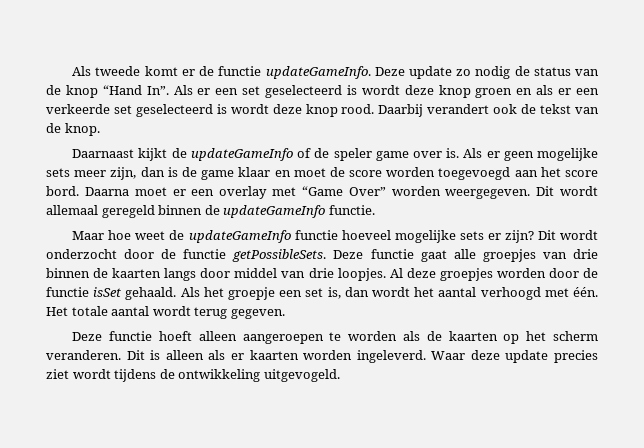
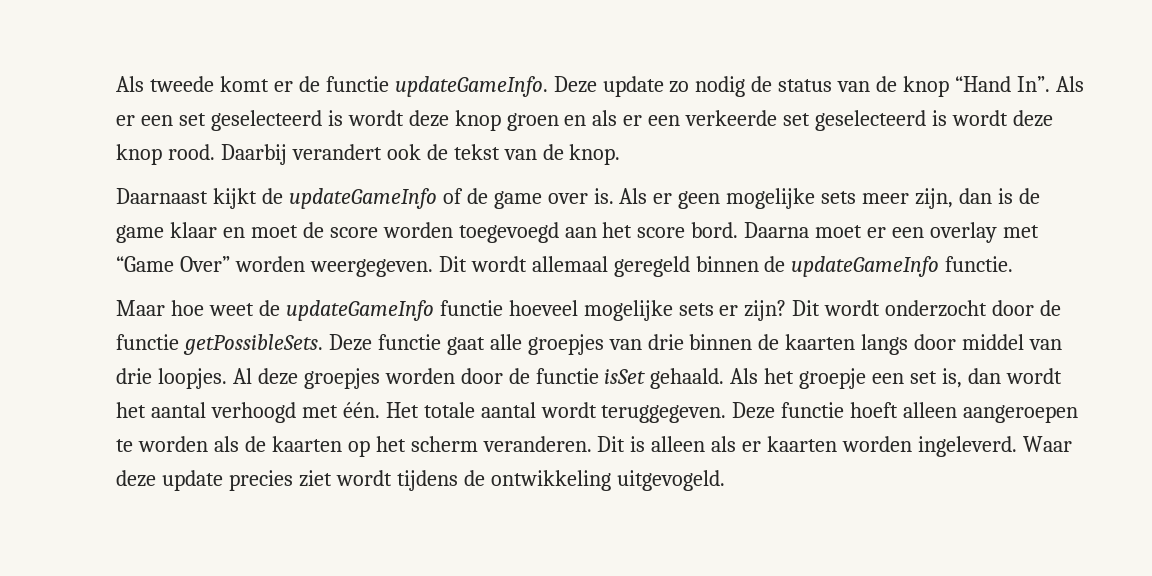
[333,148,372,161] speler -> (488, 196) none
[194,307,285,319] terug gegeven. // -> [601,405,727,423] teruggegeven.

